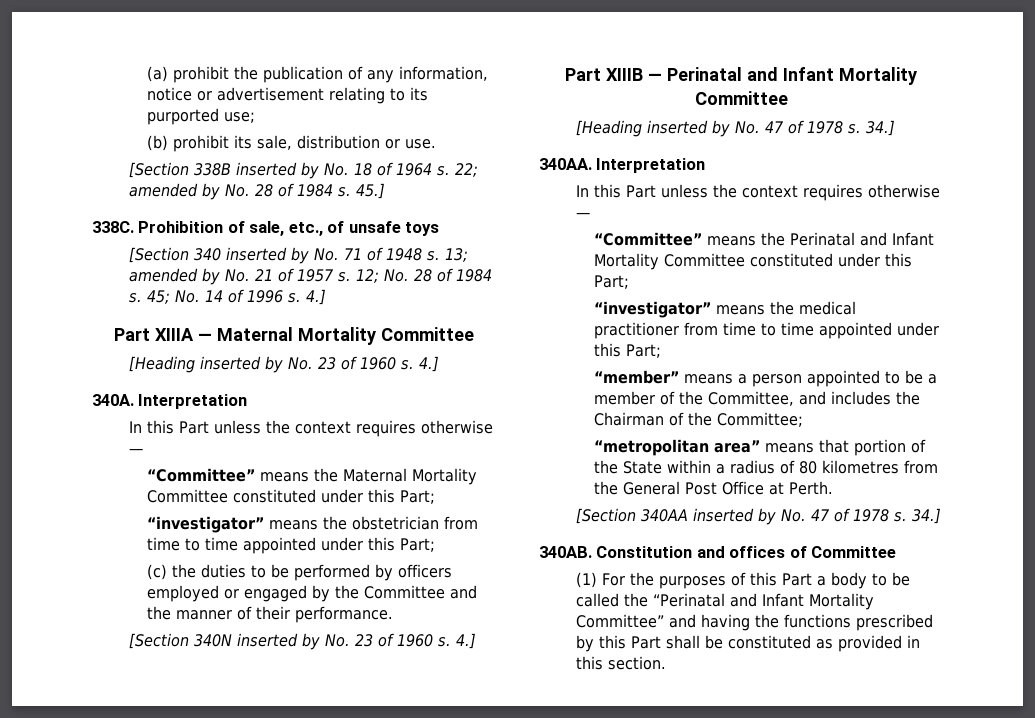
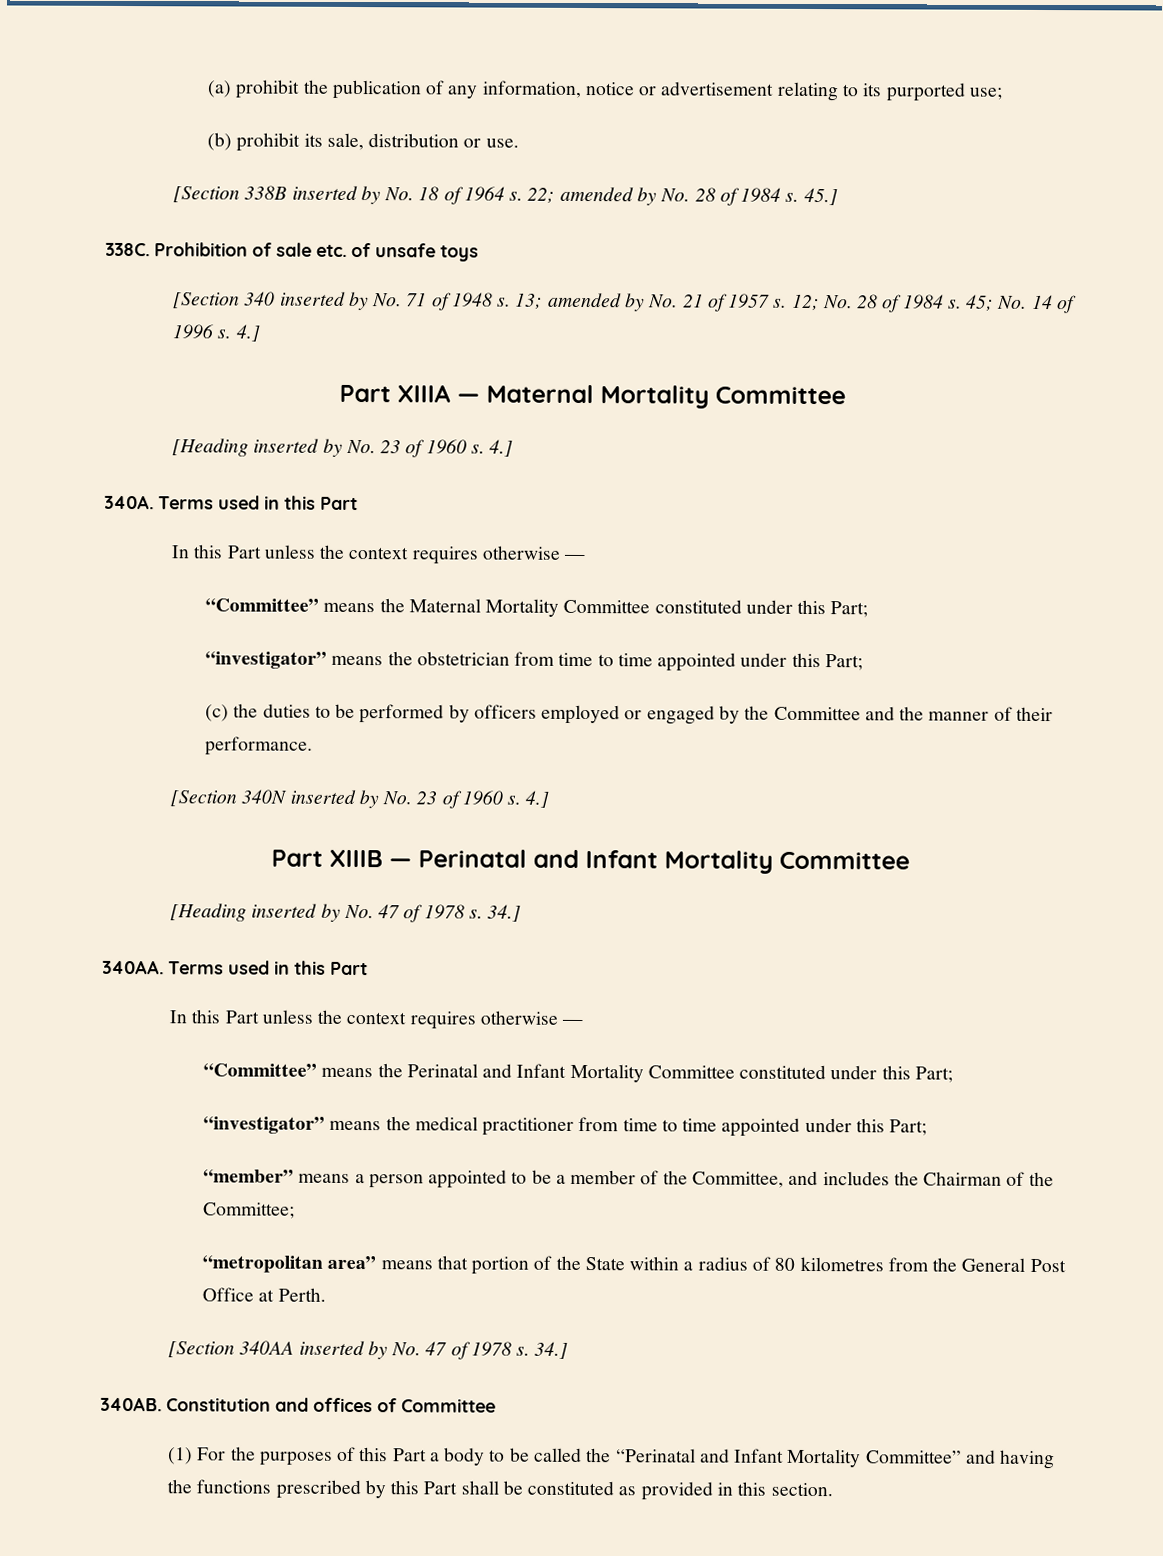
[249,221,323,236] sale, etc., -> [276,242,347,257] sale etc.
[138,394,248,409] Interpretation -> [158,495,358,511] Terms used in this Part
[596,158,706,173] Interpretation -> [168,960,368,976] Terms used in this Part

